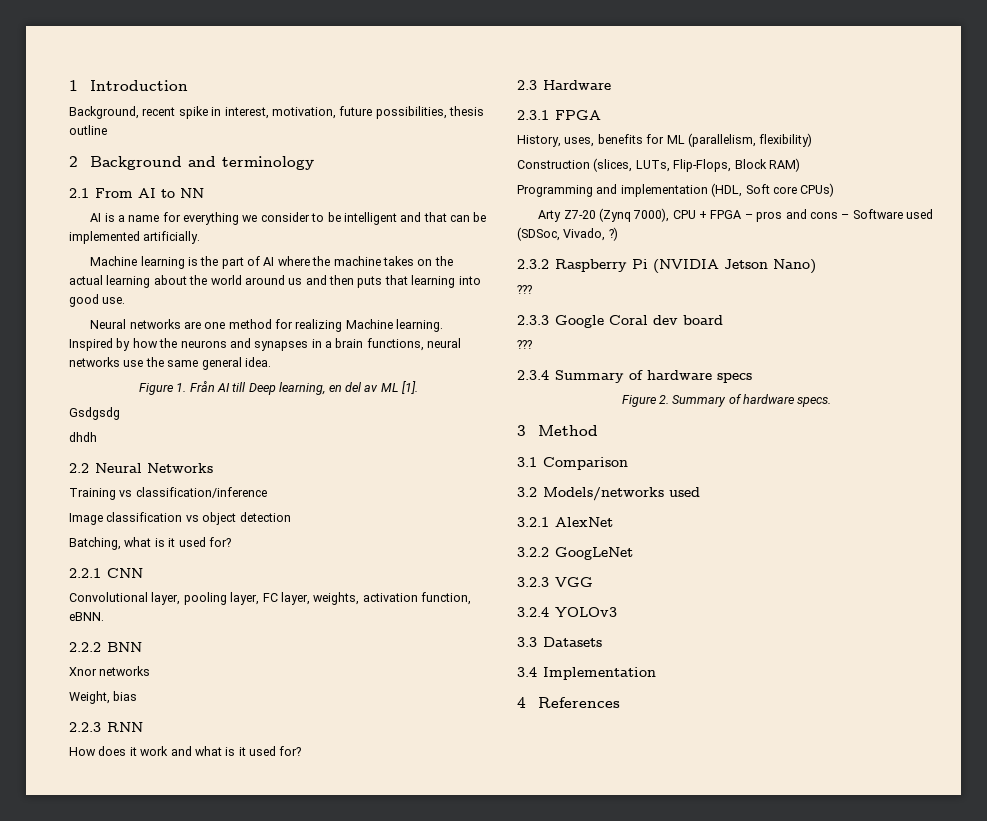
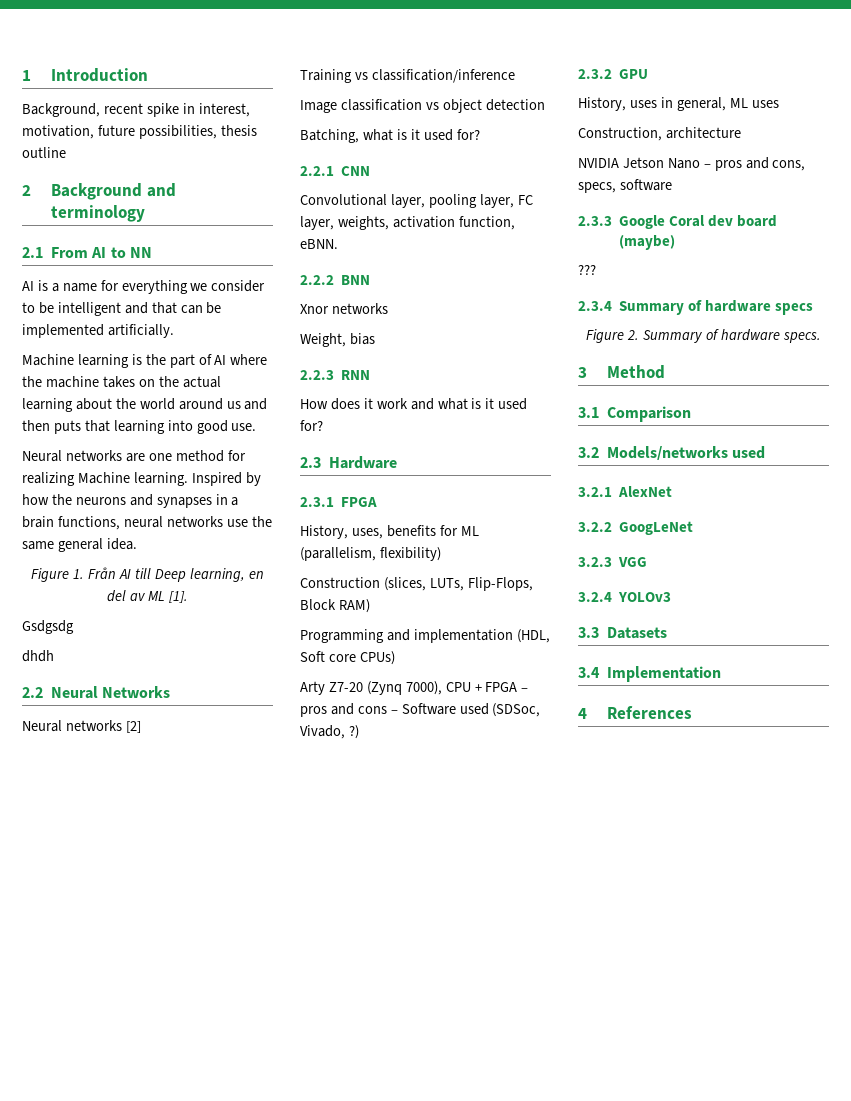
(214, 468) none -> [22,720,141,733] // Neural networks [2]
[555,259,817,274] [517,285,532,294] Raspberry Pi (NVIDIA Jetson Nano) // ??? -> [619,69,649,79] [578,97,779,111] [578,127,741,141] [578,157,806,171] [578,179,672,193] GPU // History, uses in general, ML uses // Construction, architecture // NVIDIA Jetson Nano – pros and cons, specs, software
(724, 320) none -> [619,235,676,250] (maybe)

